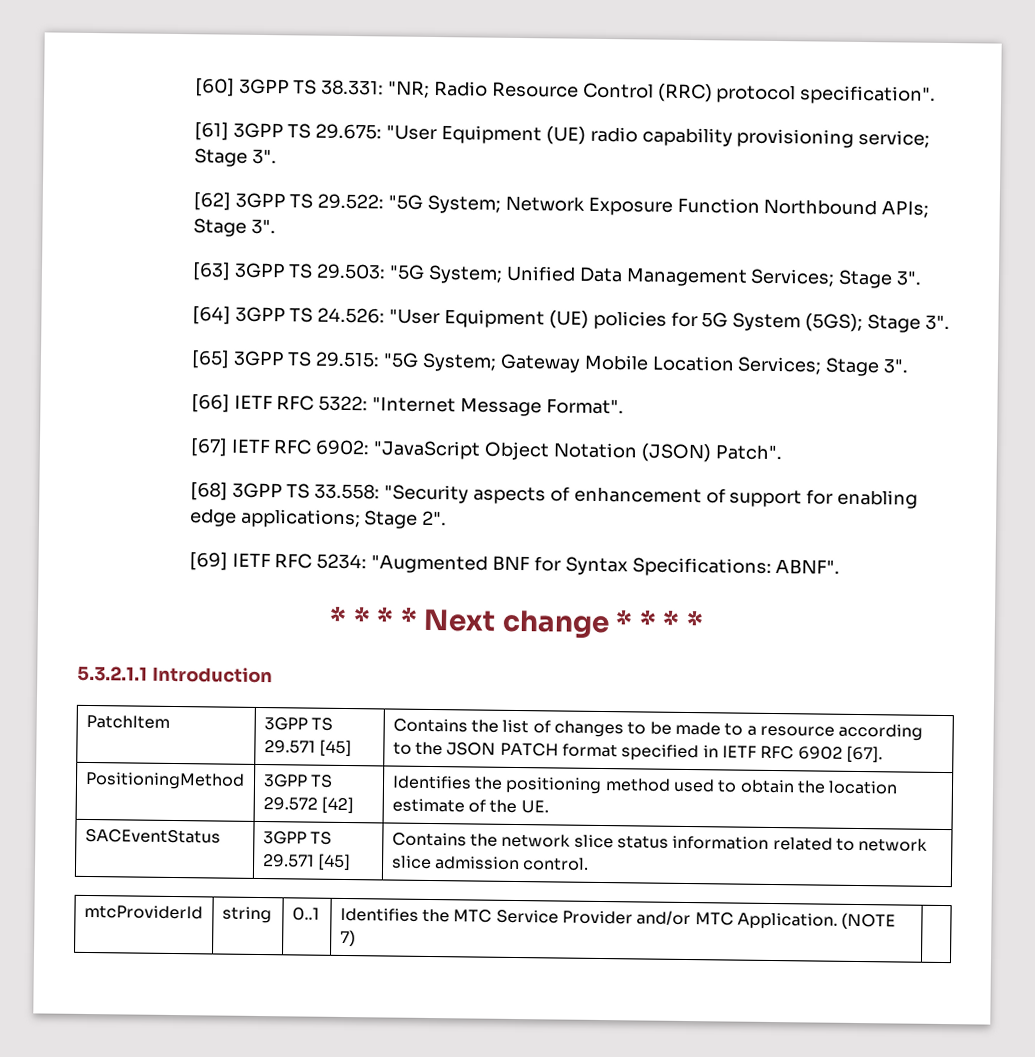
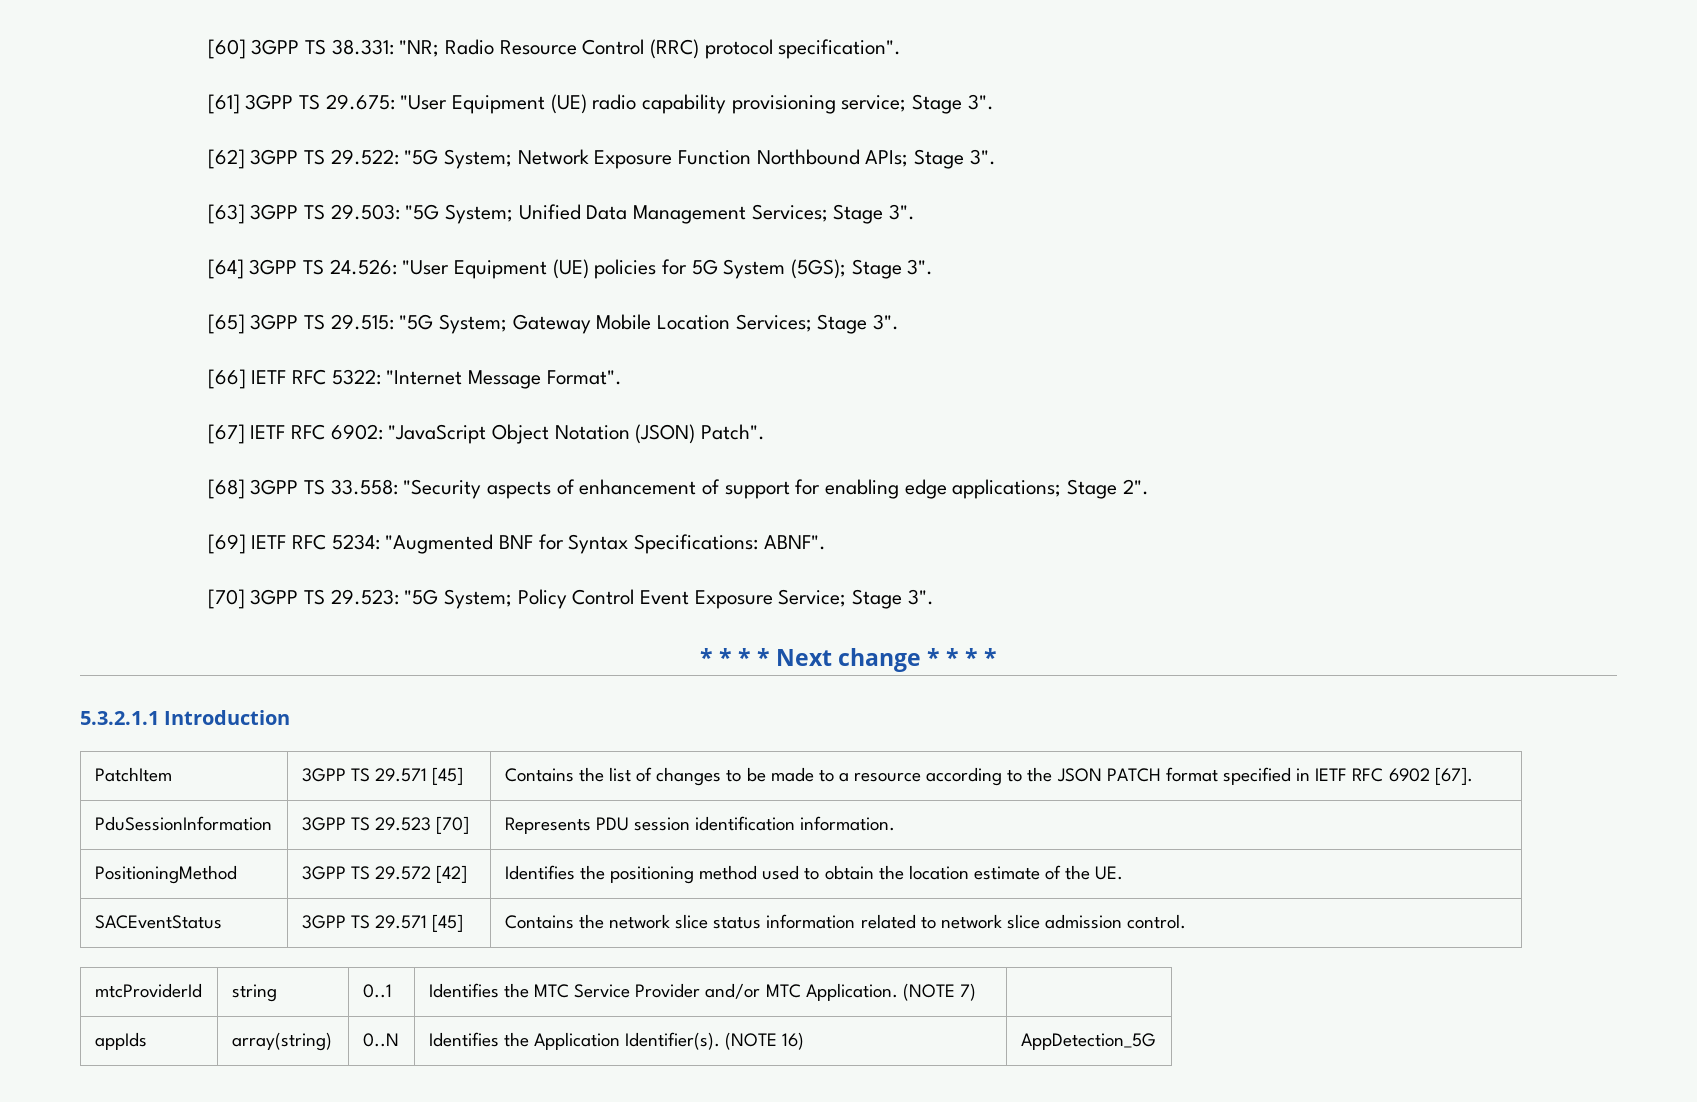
(841, 567) none -> [207,589,934,609] // [70] 3GPP TS 29.523: "5G System; Policy Control Event Exposure Service; Stage 3".
(884, 754) none -> [94,816,272,831] [301,816,470,834] [504,816,896,834] // PduSessionInformation | 3GPP TS 29.523 [70] | Represents PDU session identification information.
(356, 938) none -> [94,1032,147,1050] [231,1032,332,1051] [362,1033,399,1047] [428,1032,805,1050] [1020,1033,1156,1050] // appIds | array(string) | 0..N | Identifies the Application Identifier(s). (NOTE 16) | AppDetection_5G

